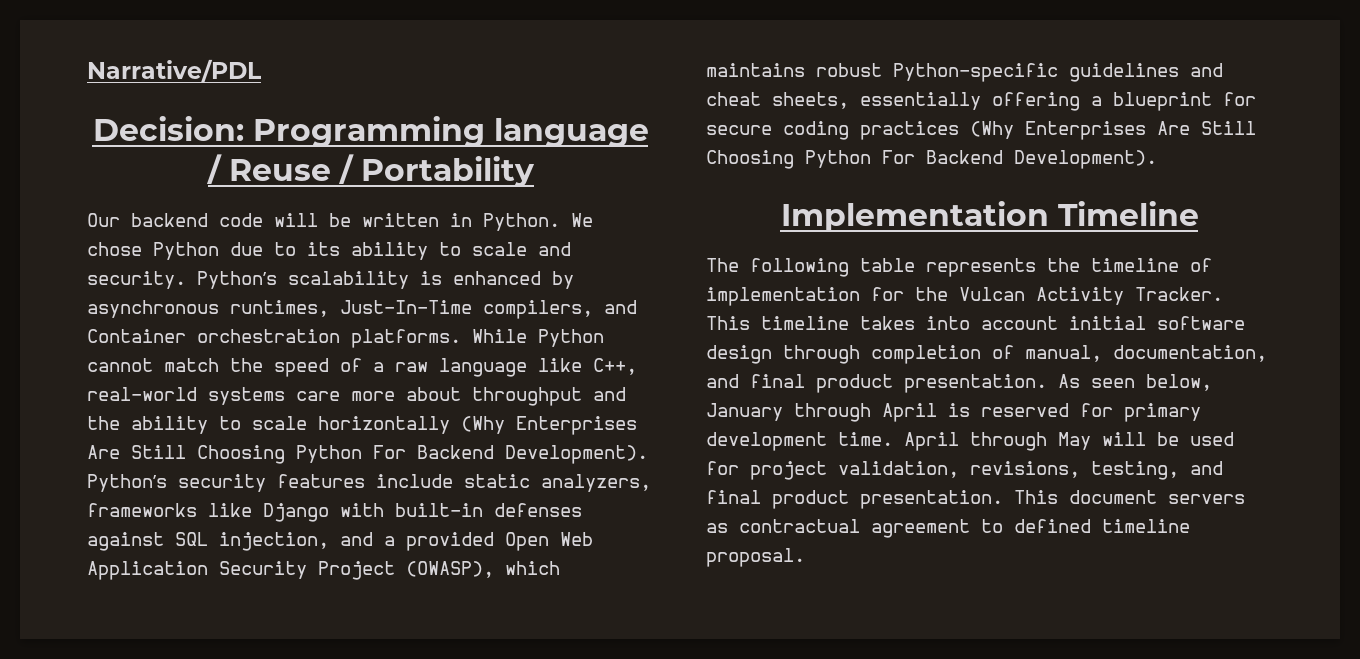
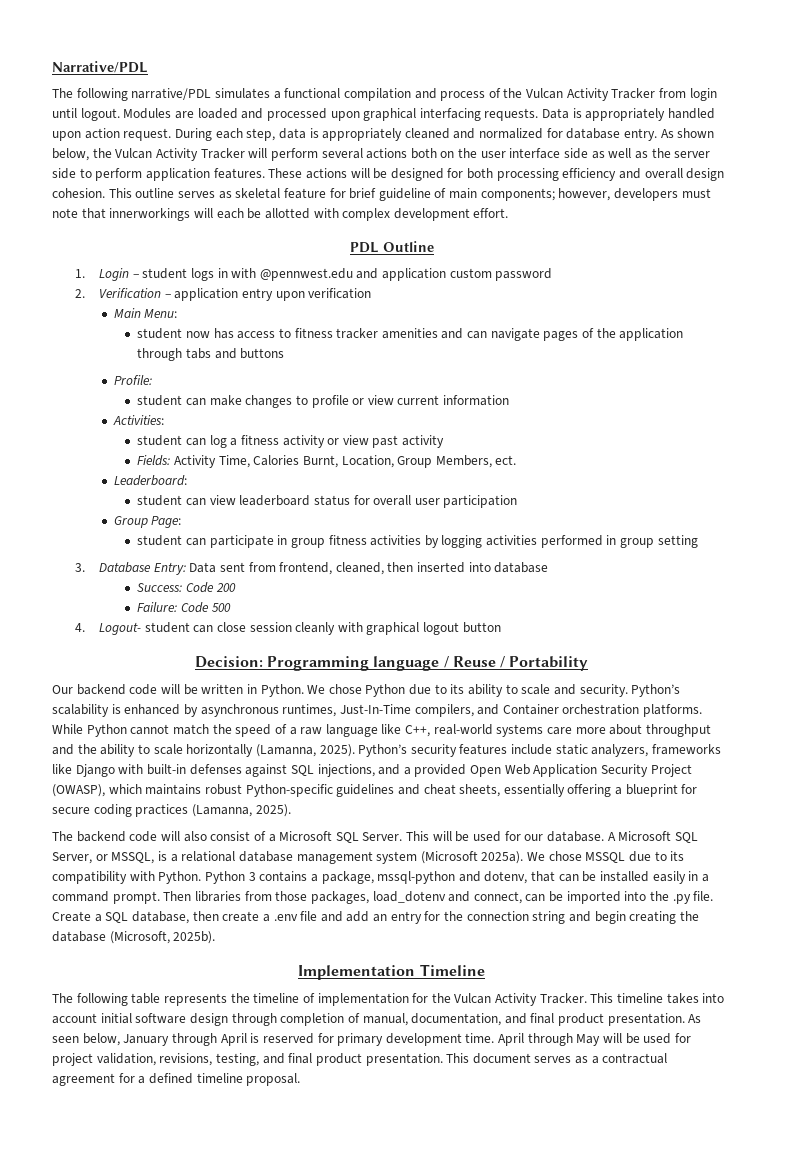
(261, 70) none -> [52,88,717,101] [52,108,716,121] [52,128,715,141] [52,148,711,161] [52,168,725,181] [52,188,711,201] [52,208,509,221] [349,241,434,253] [75,268,553,281] [75,288,372,301] [113,308,178,318] [137,328,684,341] [137,348,285,361] [113,375,152,385] [137,395,510,408] [112,415,164,425] [137,435,445,448] [137,455,517,468] [113,475,187,486] [137,495,518,508] [113,516,182,528] [137,535,698,548] [75,562,549,575] [137,582,236,593] [137,602,231,613] [75,622,501,635] // The following narrative/PDL simulates a functional compilation and process of the Vulcan Activity Tracker from login until logout. Modules are loaded and processed upon graphical interfacing requests. Data is appropriately handled upon action request. During each step, data is appropriately cleaned and normalized for database entry. As shown below, the Vulcan Activity Tracker will perform several actions both on the user interface side as well as the server side to perform application features. These actions will be designed for both processing efficiency and overall design cohesion. This outline serves as skeletal feature for brief guideline of main components; however, developers must note that innerworkings will each be allotted with complex development effort. // PDL Outline // 1. Login – student logs in with @pennwest.edu and application custom password // 2. Verification – application entry upon verification // Main Menu: // student now has access to fitness tracker amenities and can navigate pages of the application through tabs and buttons // Profile: // student can make changes to profile or view current information // Activities: // student can log a fitness activity or view past activity // Fields: Activity Time, Calories Burnt, Location, Group Members, ect. // Leaderboard: // student can view leaderboard status for overall user participation // Group Page: // student can participate in group fitness activities by logging activities performed in group setting // 3. Database Entry: Data sent from frontend, cleaned, then inserted into database // Success: Code 200 // Failure: Code 500 // 4. Logout- student can close session cleanly with graphical logout button
[461,416,637,435] [87,445,648,464] (Why Enterprises Are Still Choosing Python For Backend Development). -> [255,744,355,757] (Lamanna, 2025).
[219,532,329,551] injection, -> [317,764,375,777] injections,
[970,121,1256,140] [706,150,1157,169] (Why Enterprises Are Still Choosing Python For Backend Development). -> [191,804,291,817] [52,831,698,843] [52,851,685,864] [52,871,709,884] [52,891,714,904] [52,911,699,924] [52,931,216,944] (Lamanna, 2025). // The backend code will also consist of a Microsoft SQL Server. This will be used for our database. A Microsoft SQL Server, or MSSQL, is a relational database management system (Microsoft 2025a). We chose MSSQL due to its compatibility with Python. Python 3 contains a package, mssql-python and dotenv, that can be installed easily in a command prompt. Then libraries from those packages, load_dotenv and connect, can be imported into the .py file. Create a SQL database, then create a .env file and add an entry for the connection string and begin creating the database (Microsoft, 2025b).
[1168,494,1245,504] [706,519,1003,538] servers as contractual agreement to -> [534,1053,668,1064] [52,1073,146,1086] serves as a contractual agreement for a

